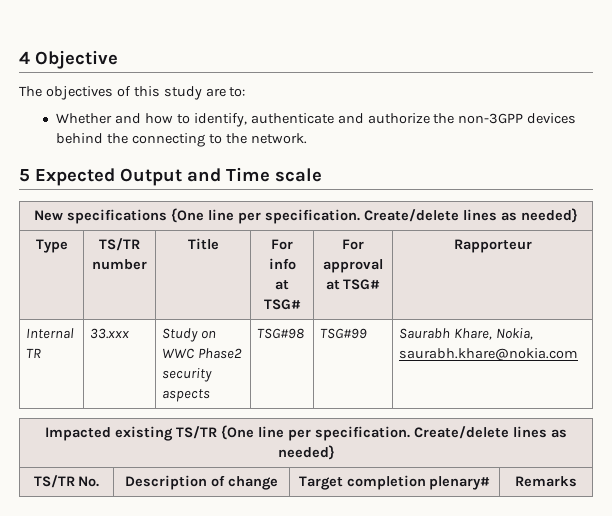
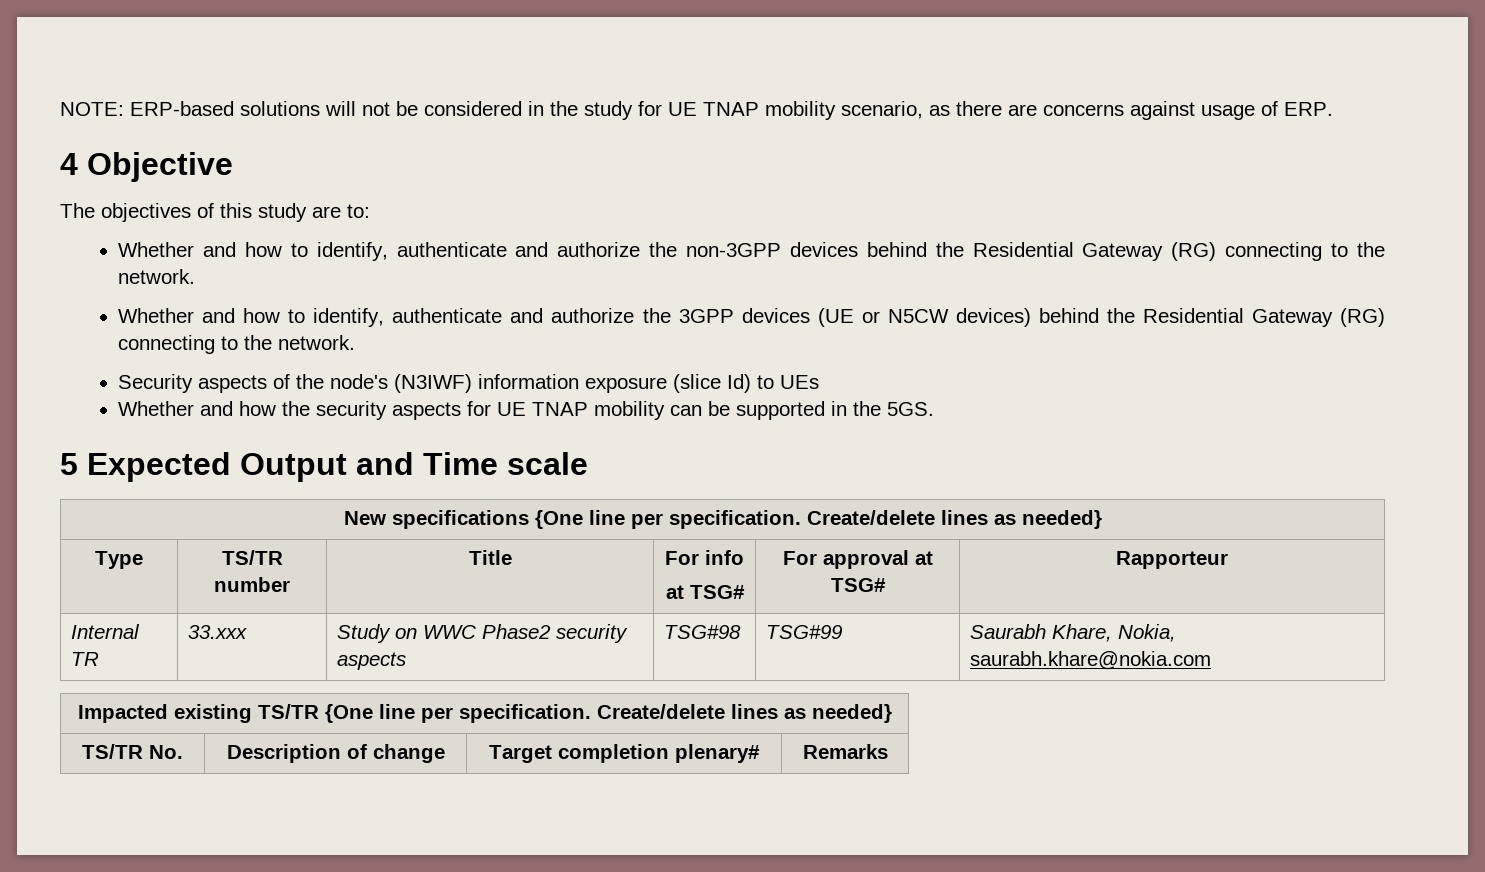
(19, 57) none -> [60,101,1333,120] NOTE: ERP-based solutions will not be considered in the study for UE TNAP mobility scenario, as there are concerns against usage of ERP. //
[131,133,307,147] connecting to the network. -> [972,242,1386,261] [118,269,196,284] [118,308,1385,327] [118,335,356,354] [118,374,820,393] [118,401,935,420] Residential Gateway (RG) connecting to the network. // Whether and how to identify, authenticate and authorize the 3GPP devices (UE or N5CW devices) behind the Residential Gateway (RG) connecting to the network. // Security aspects of the node's (N3IWF) information exposure (slice Id) to UEs // Whether and how the security aspects for UE TNAP mobility can be supported in the 5GS.

